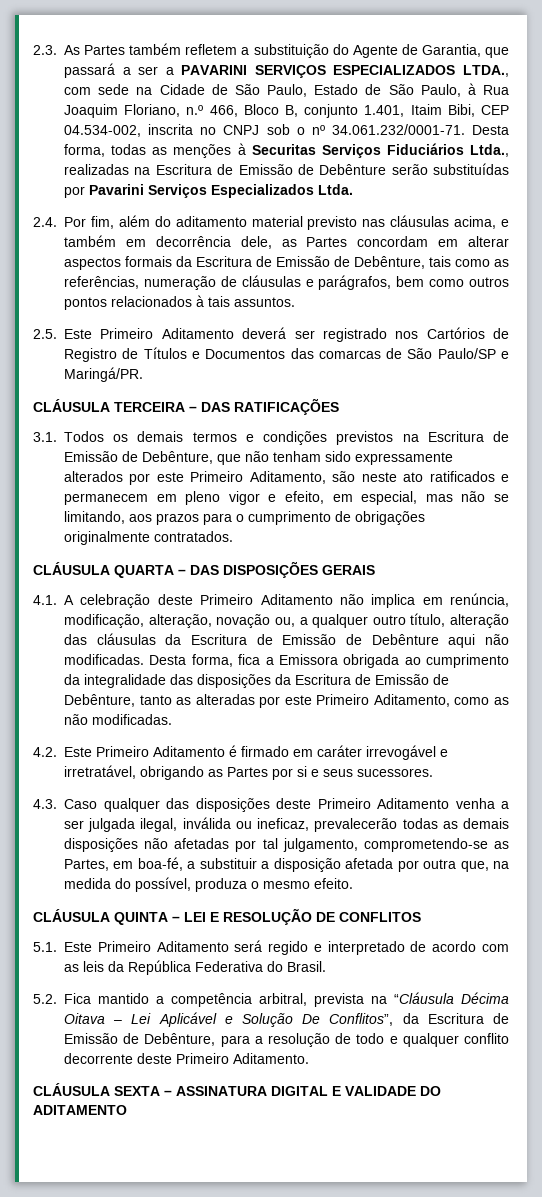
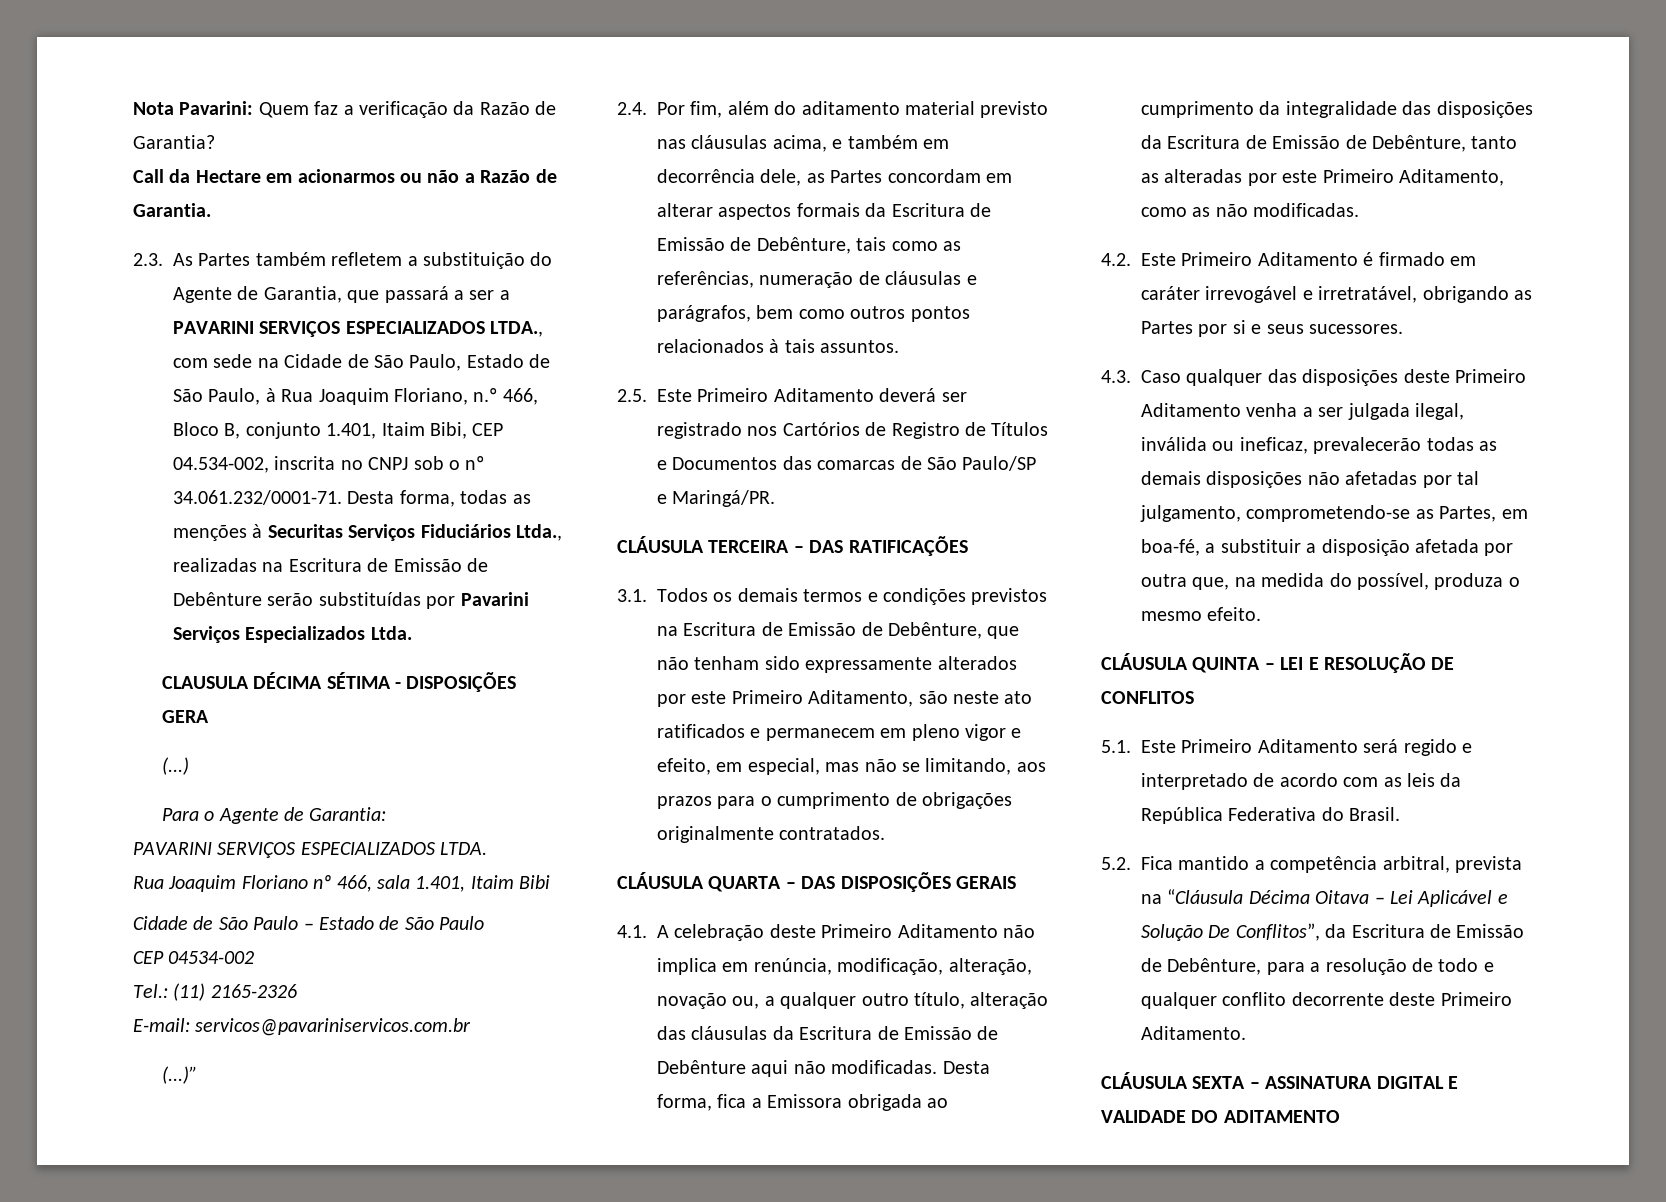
(33, 50) none -> [133,101,557,118] [133,135,215,149] [133,169,557,183] [133,203,211,217] Nota Pavarini: Quem faz a verificação da Razão de Garantia? // Call da Hectare em acionarmos ou não a Razão de Garantia. //
(353, 189) none -> [161,672,517,692] [161,710,209,723] [161,757,189,775] [161,807,387,824] [133,842,488,858] [133,875,551,892] [133,916,485,930] [133,951,255,964] [133,983,297,1001] [133,1018,472,1036] [161,1066,197,1084] // CLAUSULA DÉCIMA SÉTIMA - DISPOSIÇÕES GERA // (...) // Para o Agente de Garantia: // PAVARINI SERVIÇOS ESPECIALIZADOS LTDA. // Rua Joaquim Floriano nº 466, sala 1.401, Itaim Bibi // Cidade de São Paulo – Estado de São Paulo // CEP 04534-002 // Tel.: (11) 2165-2326 // E-mail: servicos@pavariniservicos.com.br // (...)”

